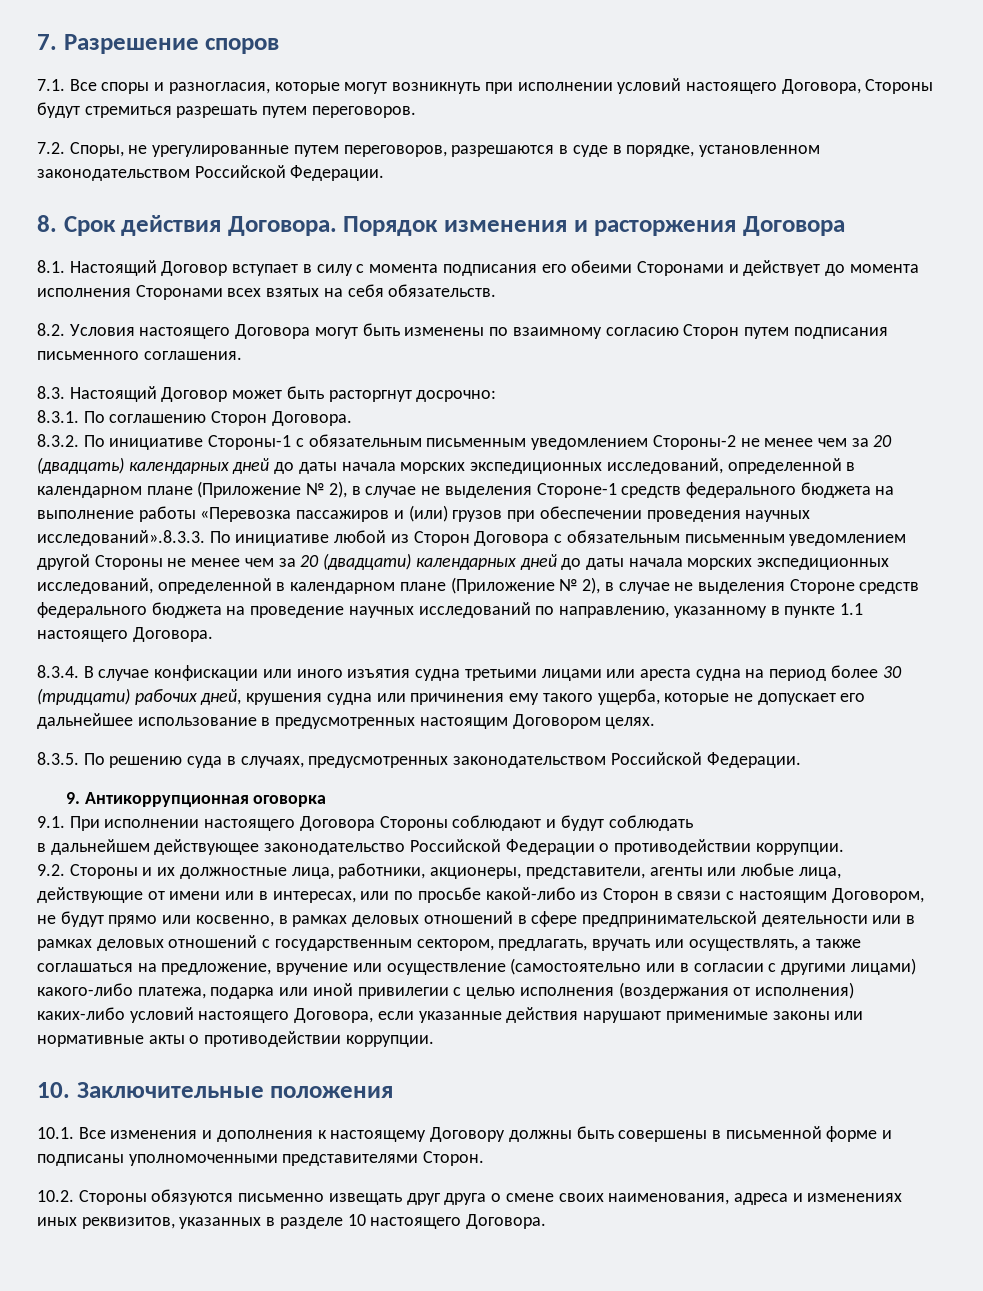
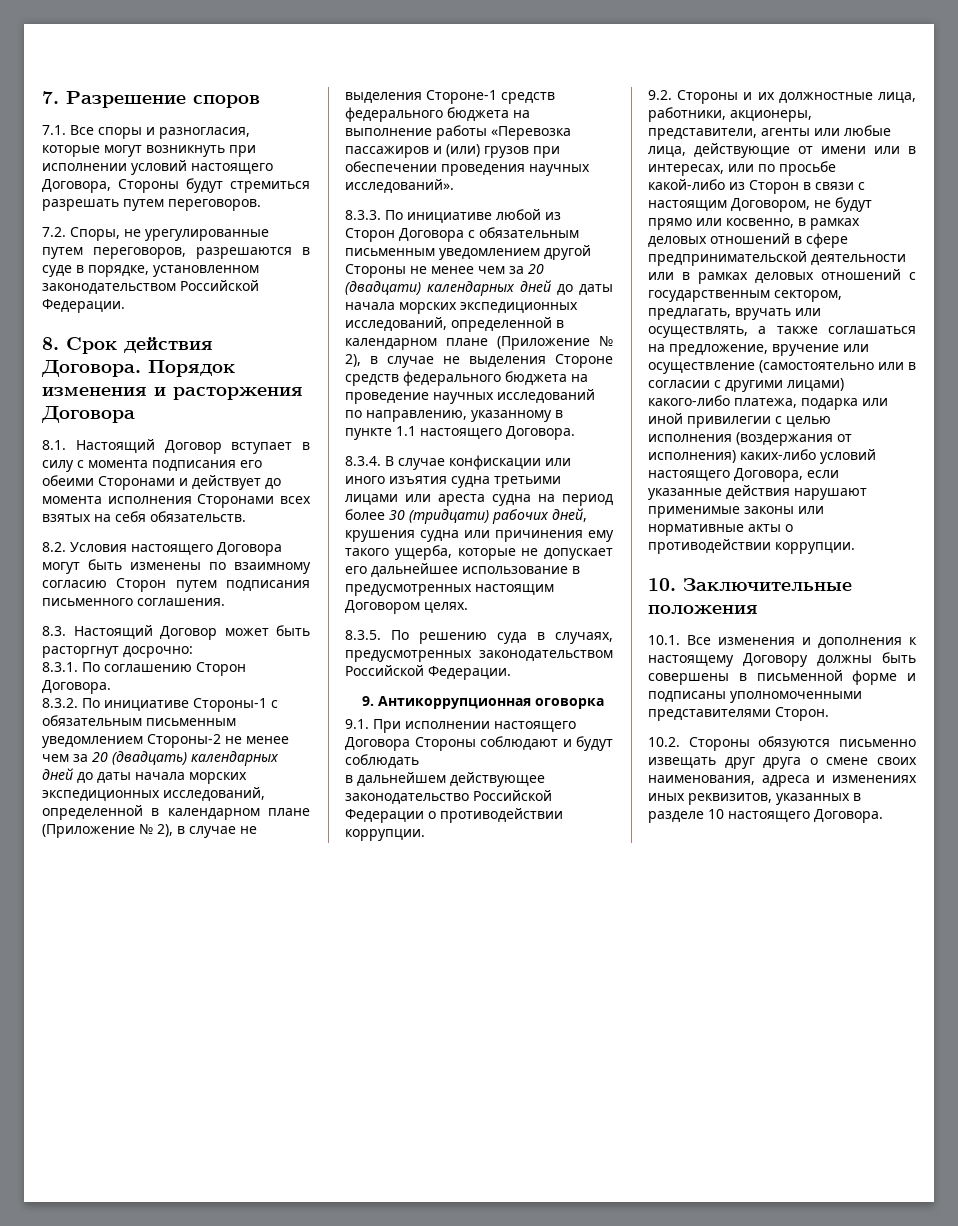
[37,530,205,546] исследований».8.3.3. -> [345,179,454,193] [345,210,381,220] исследований». // 8.3.3.

